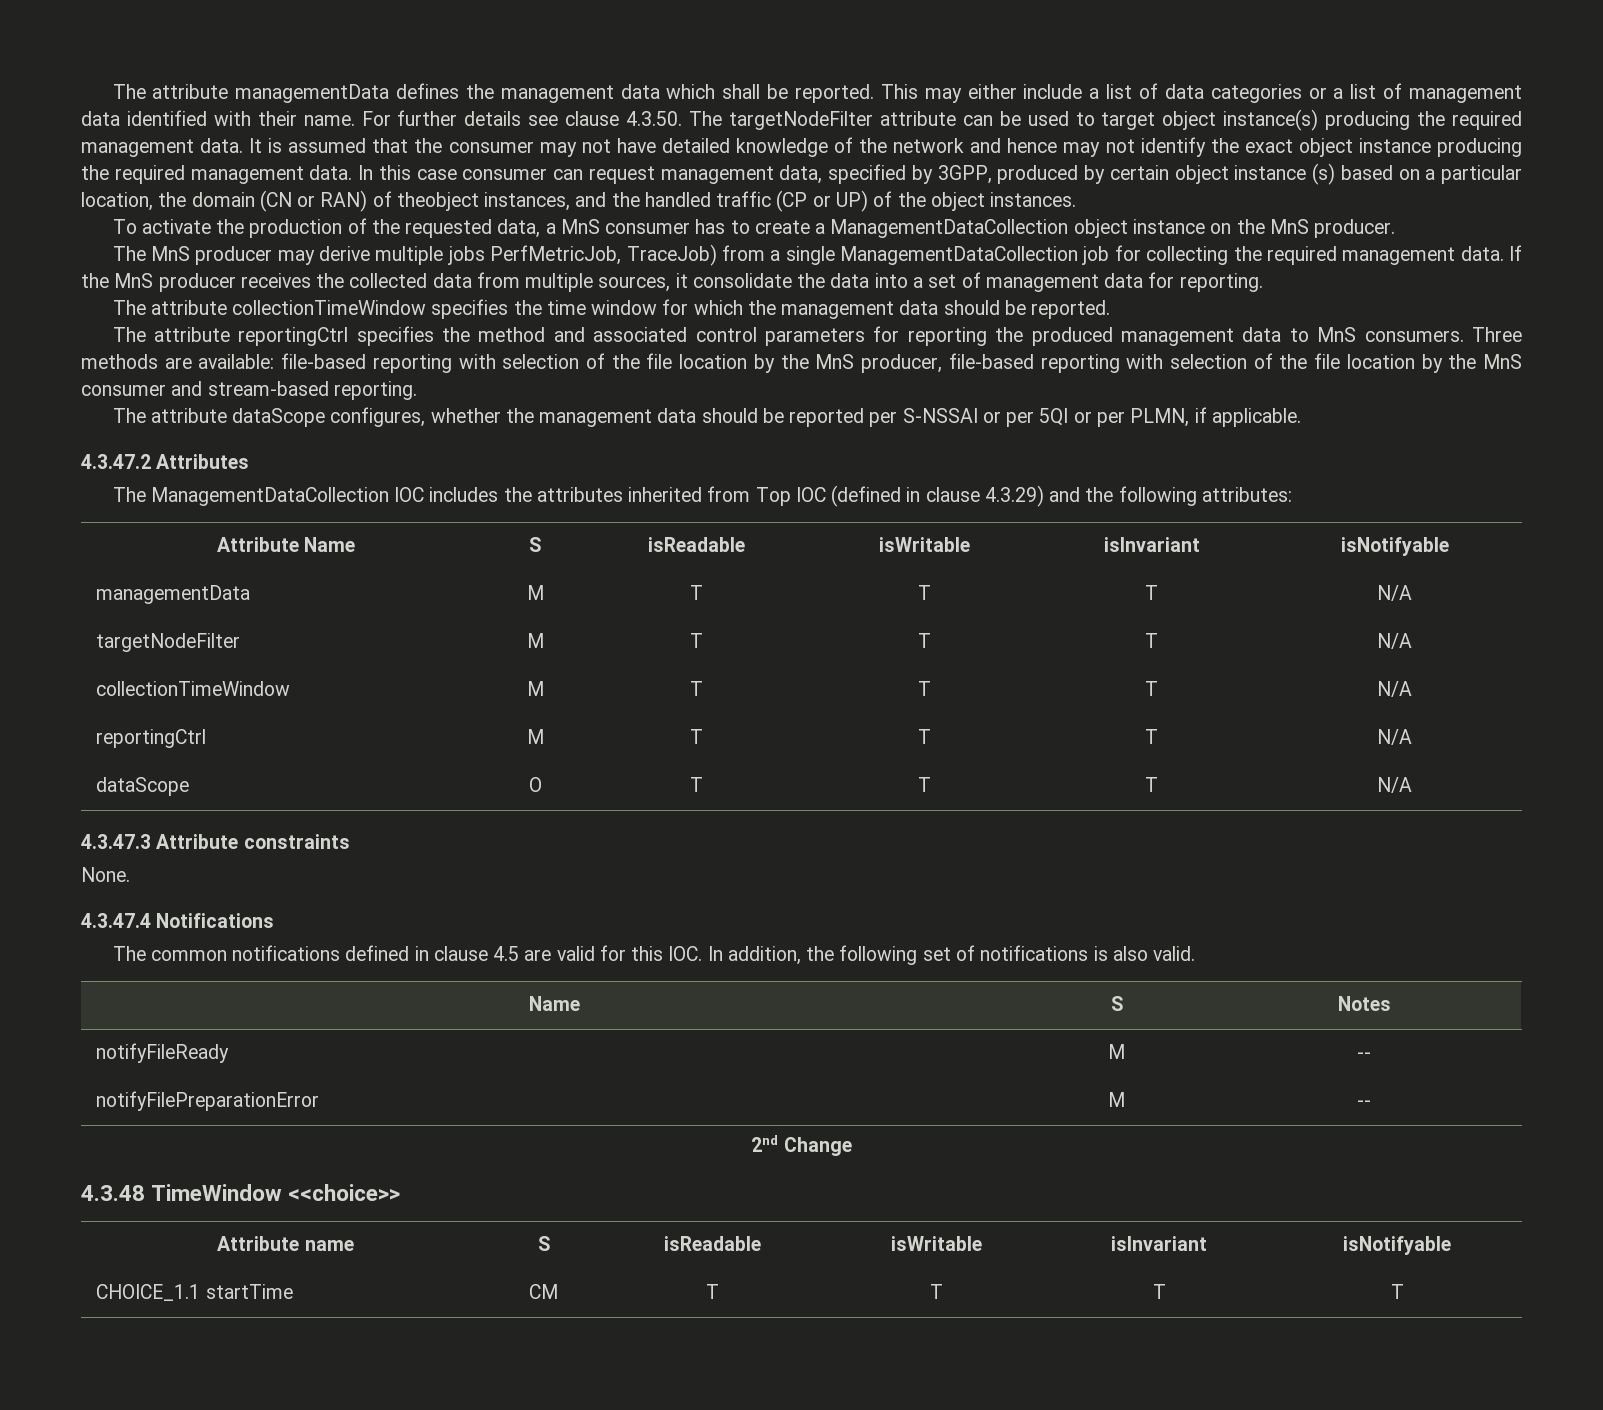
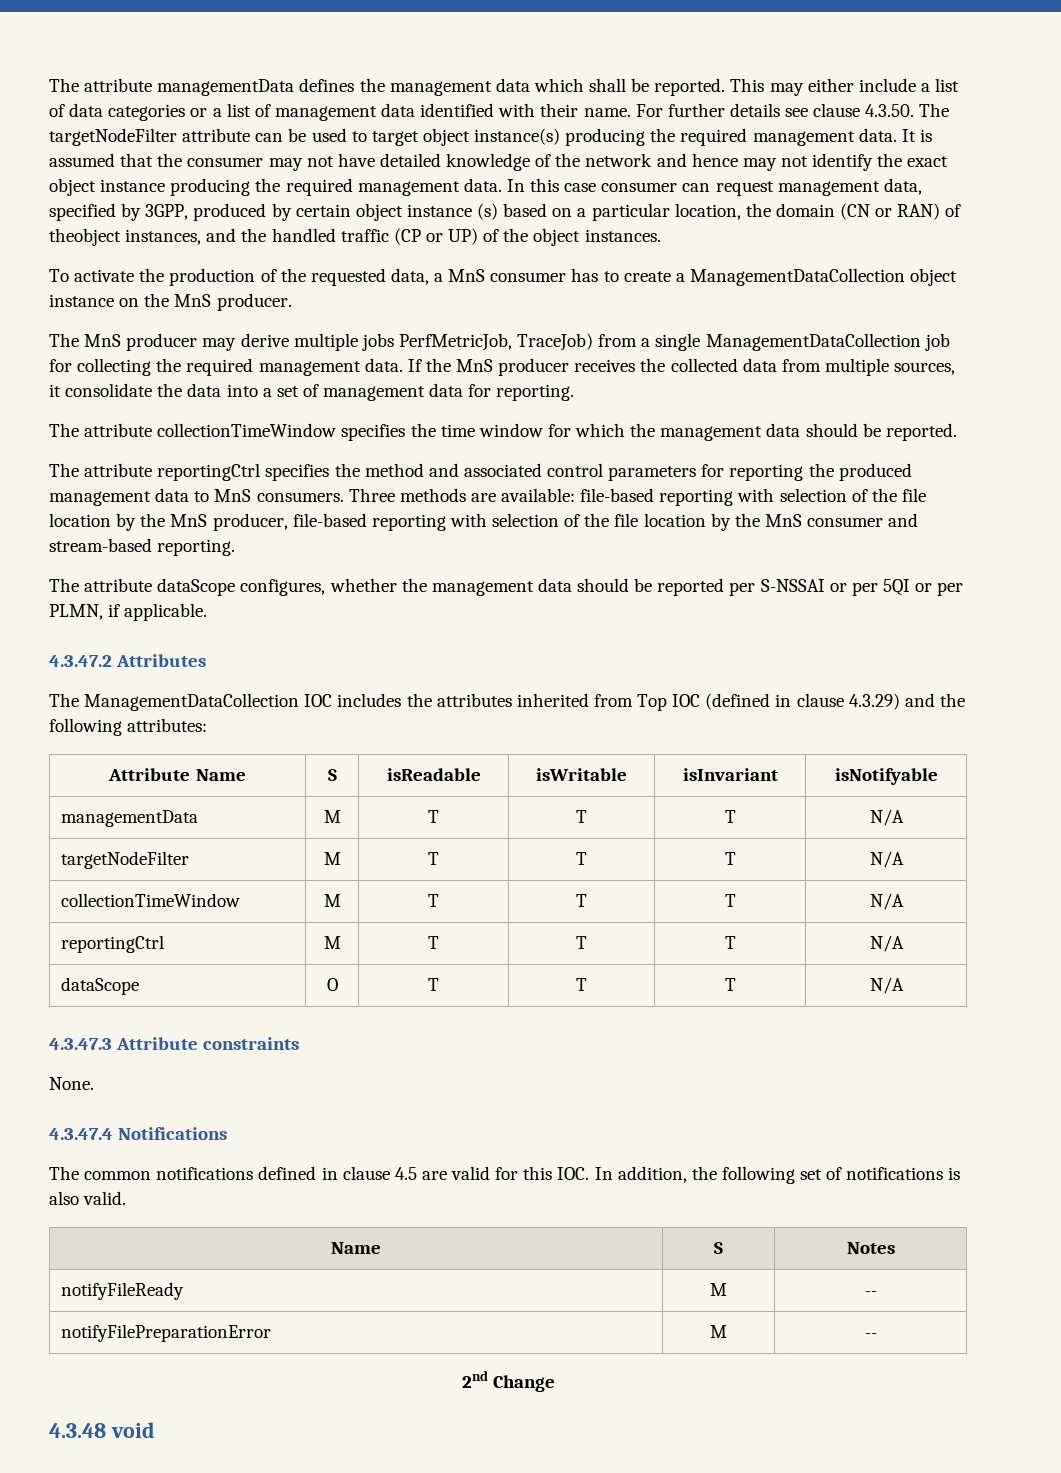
[151,1184,401,1201] [217,1236,354,1251] [537,1236,550,1251] [663,1236,761,1251] [890,1236,982,1251] [1111,1236,1207,1251] [1343,1236,1451,1255] [96,1284,293,1301] [529,1284,558,1299] [705,1284,719,1299] [929,1284,943,1299] [1152,1284,1166,1299] [1390,1284,1404,1299] TimeWindow <<choice>> // Attribute name | S | isReadable | isWritable | isInvariant | isNotifyable // CHOICE_1.1 startTime | CM | T | T | T | T -> [110,1422,155,1438] void

